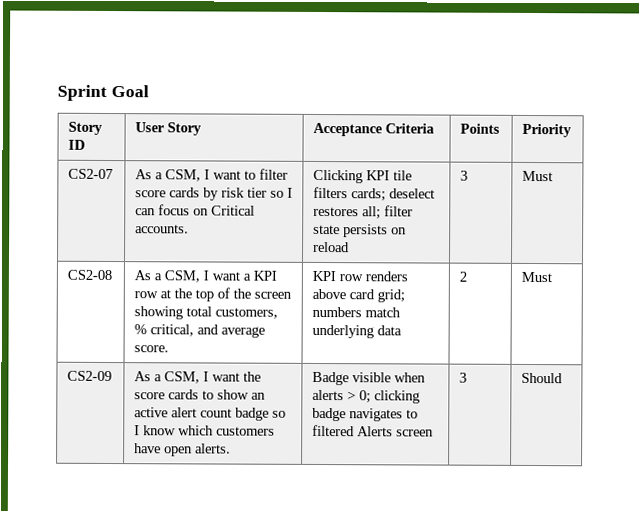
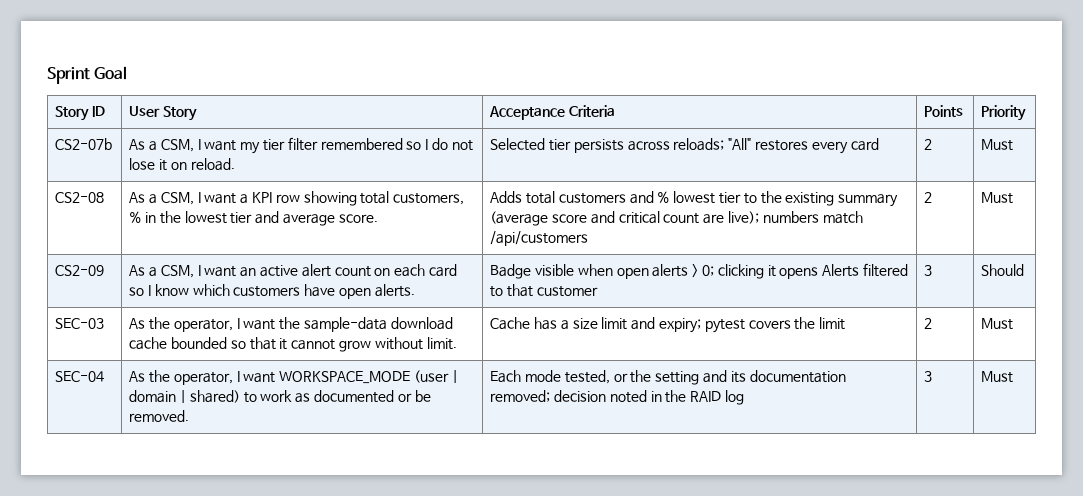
[67,168,113,180] [134,168,288,182] [134,187,293,201] [134,204,255,216] [134,224,189,234] [312,169,412,184] [312,186,435,202] [312,205,413,220] [312,224,407,238] [312,241,350,253] [459,170,468,181] CS2-07 | As a CSM, I want to filter score cards by risk tier so I can focus on Critical accounts. | Clicking KPI tile filters cards; deselect restores all; filter state persists on reload | 3 -> [55,138,113,150] [129,137,473,154] [129,158,235,171] [490,138,879,154] [924,139,933,150] CS2-07b | As a CSM, I want my tier filter remembered so I do not lose it on reload. | Selected tier persists across reloads; "All" restores every card | 2
[159,287,292,302] [133,306,278,320] [133,324,265,338] [133,345,169,353] [311,270,408,282] [311,288,405,303] [311,306,401,318] [311,324,402,339] at the top of the screen showing total customers, % critical, and average score. | KPI row renders above card grid; numbers match underlying data -> [303,191,465,206] [129,211,378,226] [490,191,899,207] [490,211,863,226] [490,231,589,246] showing total customers, % in the lowest tier and average score. | Adds total customers and % lowest tier to the existing summary (average score and critical count are live); numbers match /api/customers
[242,371,261,382] [133,389,249,400] the score cards to show -> (237, 271) none
[234,407,269,421] badge -> [374,264,457,277] on each card
(426, 377) none -> [616,268,649,279] open
[311,407,418,422] [311,424,434,437] [458,372,467,383] [520,372,563,384] badge navigates to filtered Alerts screen | 3 | Should -> [767,263,908,279] [490,284,598,297] [924,265,933,276] [981,264,1025,276] [55,318,105,329] [129,317,453,332] [129,337,457,352] [490,317,846,333] [924,318,933,329] [981,318,1014,330] [55,371,105,382] [129,370,458,385] [129,390,431,403] [129,410,190,422] [490,370,846,385] [490,390,745,405] [924,371,933,382] [981,371,1014,383] it opens Alerts filtered to that customer | 3 | Should // SEC-03 | As the operator, I want the sample-data download cache bounded so that it cannot grow without limit. | Cache has a size limit and expiry; pytest covers the limit | 2 | Must // SEC-04 | As the operator, I want WORKSPACE_MODE (user | domain | shared) to work as documented or be removed. | Each mode tested, or the setting and its documentation removed; decision noted in the RAID log | 3 | Must

